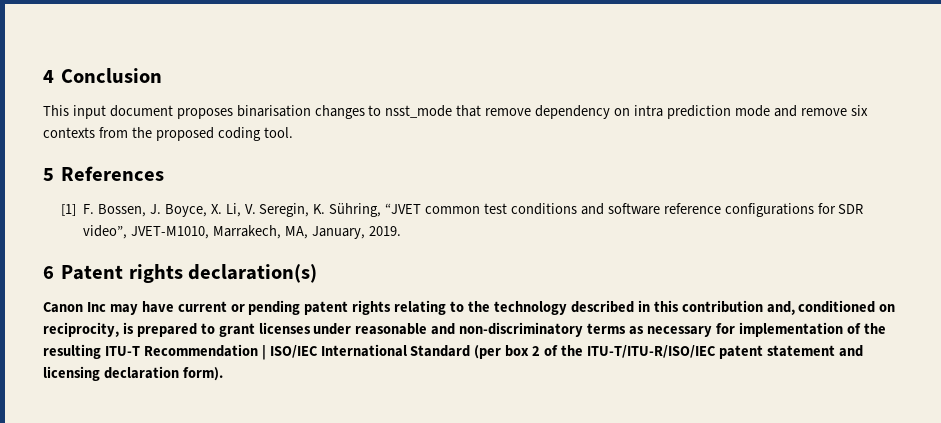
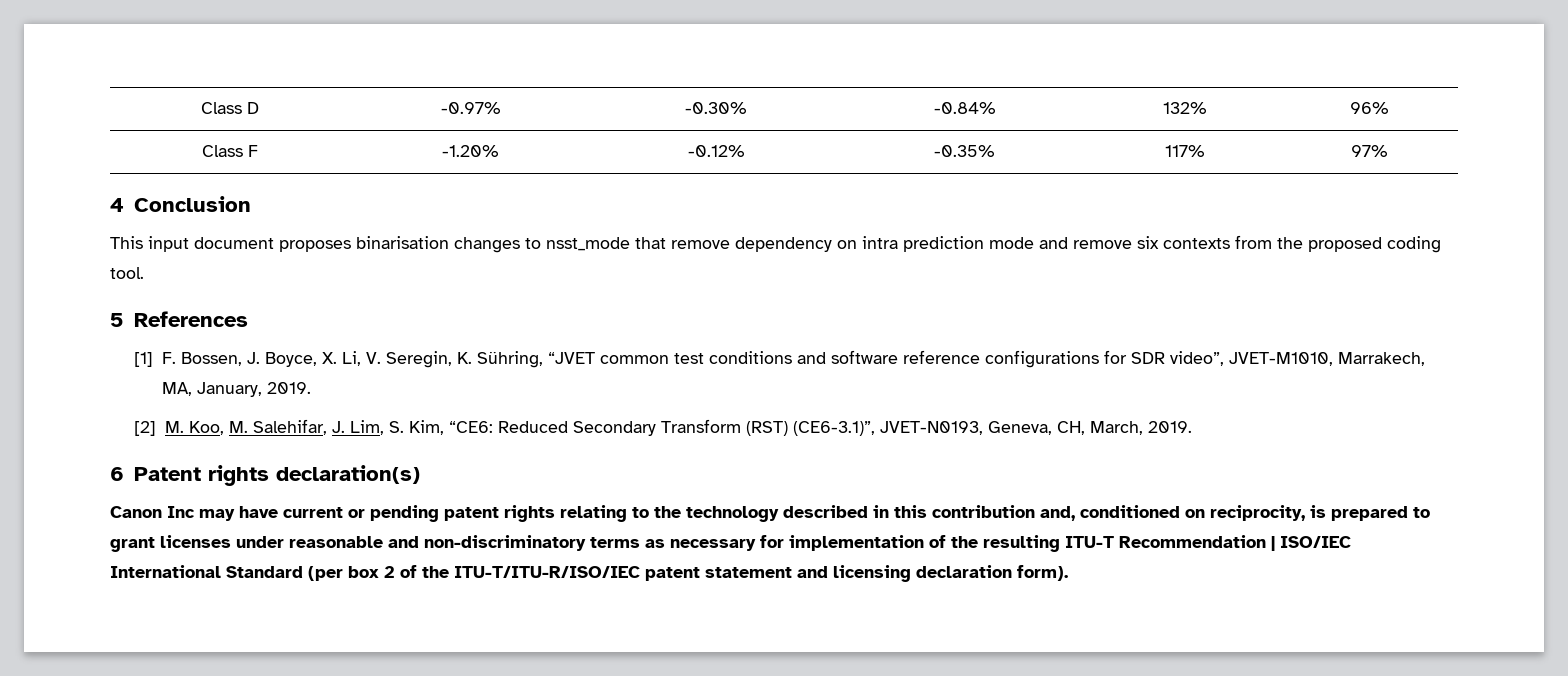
(43, 76) none -> [201,102,259,114] [440,102,501,114] [685,102,747,114] [933,102,996,114] [1162,102,1207,114] [1349,102,1389,114] [202,145,258,157] [442,145,499,157] [687,145,745,157] [934,145,995,157] [1164,145,1205,157] [1350,145,1388,157] Class D | -0.97% | -0.30% | -0.84% | 132% | 96% // Class F | -1.20% | -0.12% | -0.35% | 117% | 97% //
(401, 231) none -> [134,419,1193,436] // [2] M. Koo, M. Salehifar, J. Lim, S. Kim, “CE6: Reduced Secondary Transform (RST) (CE6-3.1)”, JVET-N0193, Geneva, CH, March, 2019.

